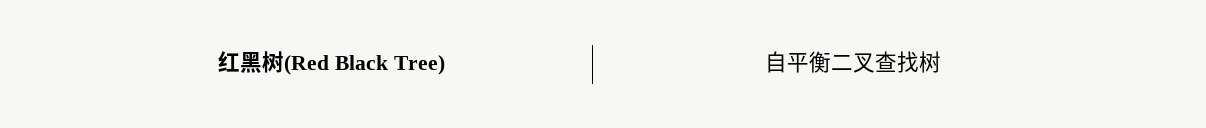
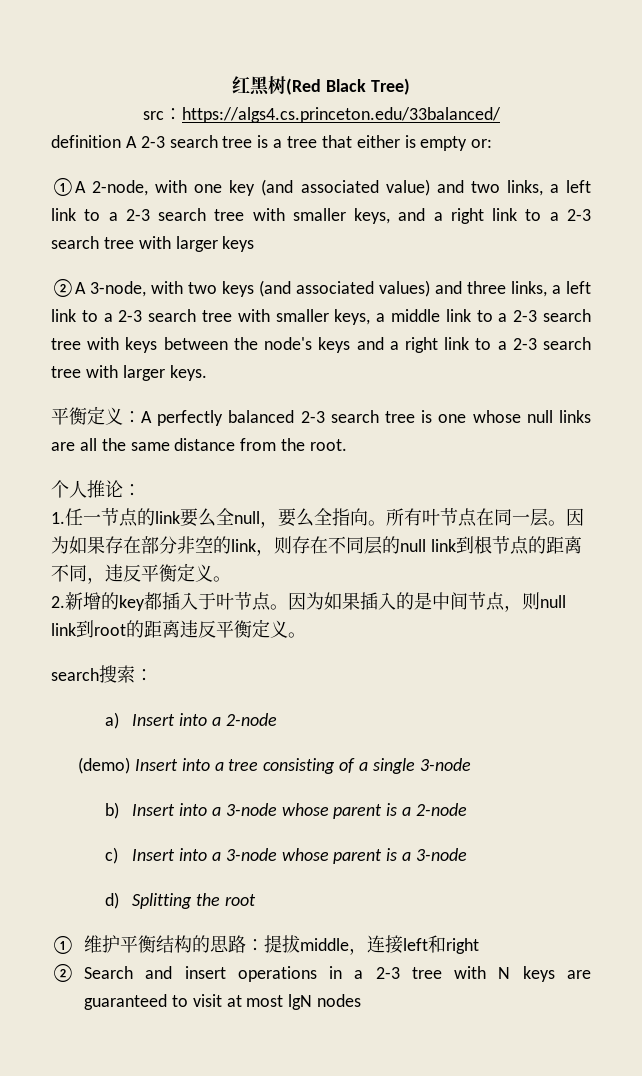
[764,51,941,73] 自平衡二叉查找树 -> [142,107,501,123] [51,135,493,151] [51,177,591,196] [51,208,591,224] [51,236,255,252] [51,278,591,297] [51,309,592,325] [51,337,592,353] [51,365,207,381] [51,406,591,426] [51,438,348,451] [51,480,141,498] [51,508,584,528] [51,536,582,556] [51,563,231,584] [51,592,566,612] [51,619,306,638] [51,665,153,683] [105,712,277,729] [78,757,471,774] [105,802,467,819] [105,847,467,864] [105,892,256,909] [51,935,479,955] [51,963,591,982] [84,994,362,1010] src：https://algs4.cs.princeton.edu/33balanced/ // definition A 2-3 search tree is a tree that either is empty or: // ①A 2-node, with one key (and associated value) and two links, a left link to a 2-3 search tree with smaller keys, and a right link to a 2-3 search tree with larger keys // ②A 3-node, with two keys (and associated values) and three links, a left link to a 2-3 search tree with smaller keys, a middle link to a 2-3 search tree with keys between the node's keys and a right link to a 2-3 search tree with larger keys. // 平衡定义：A perfectly balanced 2-3 search tree is one whose null links are all the same distance from the root. // 个人推论： // 1.任一节点的link要么全null，要么全指向。所有叶节点在同一层。因为如果存在部分非空的link，则存在不同层的null link到根节点的距离不同，违反平衡定义。 // 2.新增的key都插入于叶节点。因为如果插入的是中间节点，则null link到root的距离违反平衡定义。 // search搜索： // a) Insert into a 2-node // (demo) Insert into a tree consisting of a single 3-node // b) Insert into a 3-node whose parent is a 2-node // c) Insert into a 3-node whose parent is a 3-node // d) Splitting the root // ①维护平衡结构的思路：提拔middle，连接left和right // ② Search and insert operations in a 2-3 tree with N keys are guaranteed to visit at most lgN nodes

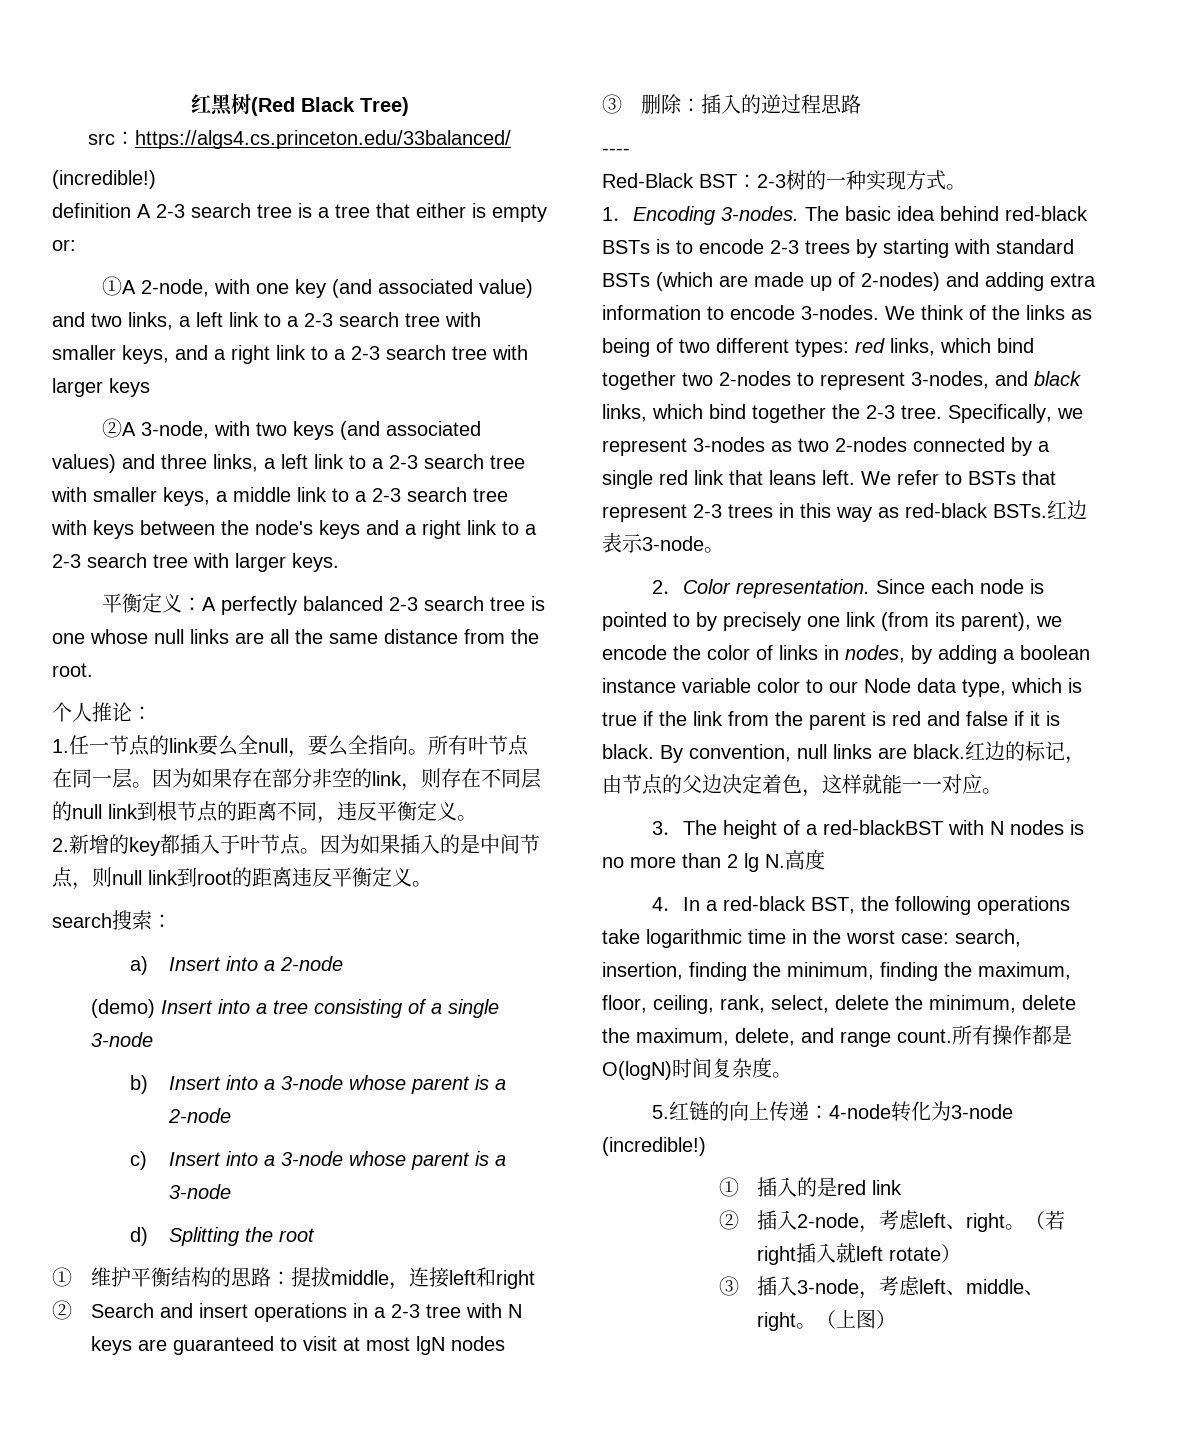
(501, 115) none -> [52,170,156,189] // (incredible!)
(362, 1000) none -> [602,94,861,114] [602,148,630,155] [602,170,966,191] [602,206,1088,225] [602,239,1074,258] [602,272,1096,291] [602,305,1092,320] [602,338,1034,357] [602,371,1081,390] [602,404,1083,423] [602,437,1050,456] [602,470,1056,489] [602,500,1087,522] [602,533,724,553] [651,579,1044,598] [602,612,1062,631] [602,645,1090,664] [602,678,1082,697] [602,711,1060,730] [602,741,1085,764] [602,774,1002,797] [651,820,1084,839] [602,849,825,872] [651,896,1070,915] [602,929,1021,948] [602,962,1071,981] [602,995,1076,1014] [602,1025,1072,1047] [602,1057,792,1080] [651,1101,1013,1122] [602,1137,706,1156] [718,1177,903,1197] [718,1210,1066,1233] [757,1243,962,1265] [718,1276,1045,1299] [757,1309,897,1331] // ③删除：插入的逆过程思路 // ---- // Red-Black BST：2-3树的一种实现方式。 // 1．Encoding 3-nodes. The basic idea behind red-black BSTs is to encode 2-3 trees by starting with standard BSTs (which are made up of 2-nodes) and adding extra information to encode 3-nodes. We think of the links as being of two different types: red links, which bind together two 2-nodes to represent 3-nodes, and black links, which bind together the 2-3 tree. Specifically, we represent 3-nodes as two 2-nodes connected by a single red link that leans left. We refer to BSTs that represent 2-3 trees in this way as red-black BSTs.红边表示3-node。 // 2．Color representation. Since each node is pointed to by precisely one link (from its parent), we encode the color of links in nodes, by adding a boolean instance variable color to our Node data type, which is true if the link from the parent is red and false if it is black. By convention, null links are black.红边的标记，由节点的父边决定着色，这样就能一一对应。 // 3．The height of a red-blackBST with N nodes is no more than 2 lg N.高度 // 4．In a red-black BST, the following operations take logarithmic time in the worst case: search, insertion, finding the minimum, finding the maximum, floor, ceiling, rank, select, delete the minimum, delete the maximum, delete, and range count.所有操作都是O(logN)时间复杂度。 // 5.红链的向上传递：4-node转化为3-node (incredible!) // ①插入的是red link // ②插入2-node，考虑left、right。（若right插入就left rotate） // ③插入3-node，考虑left、middle、right。（上图）

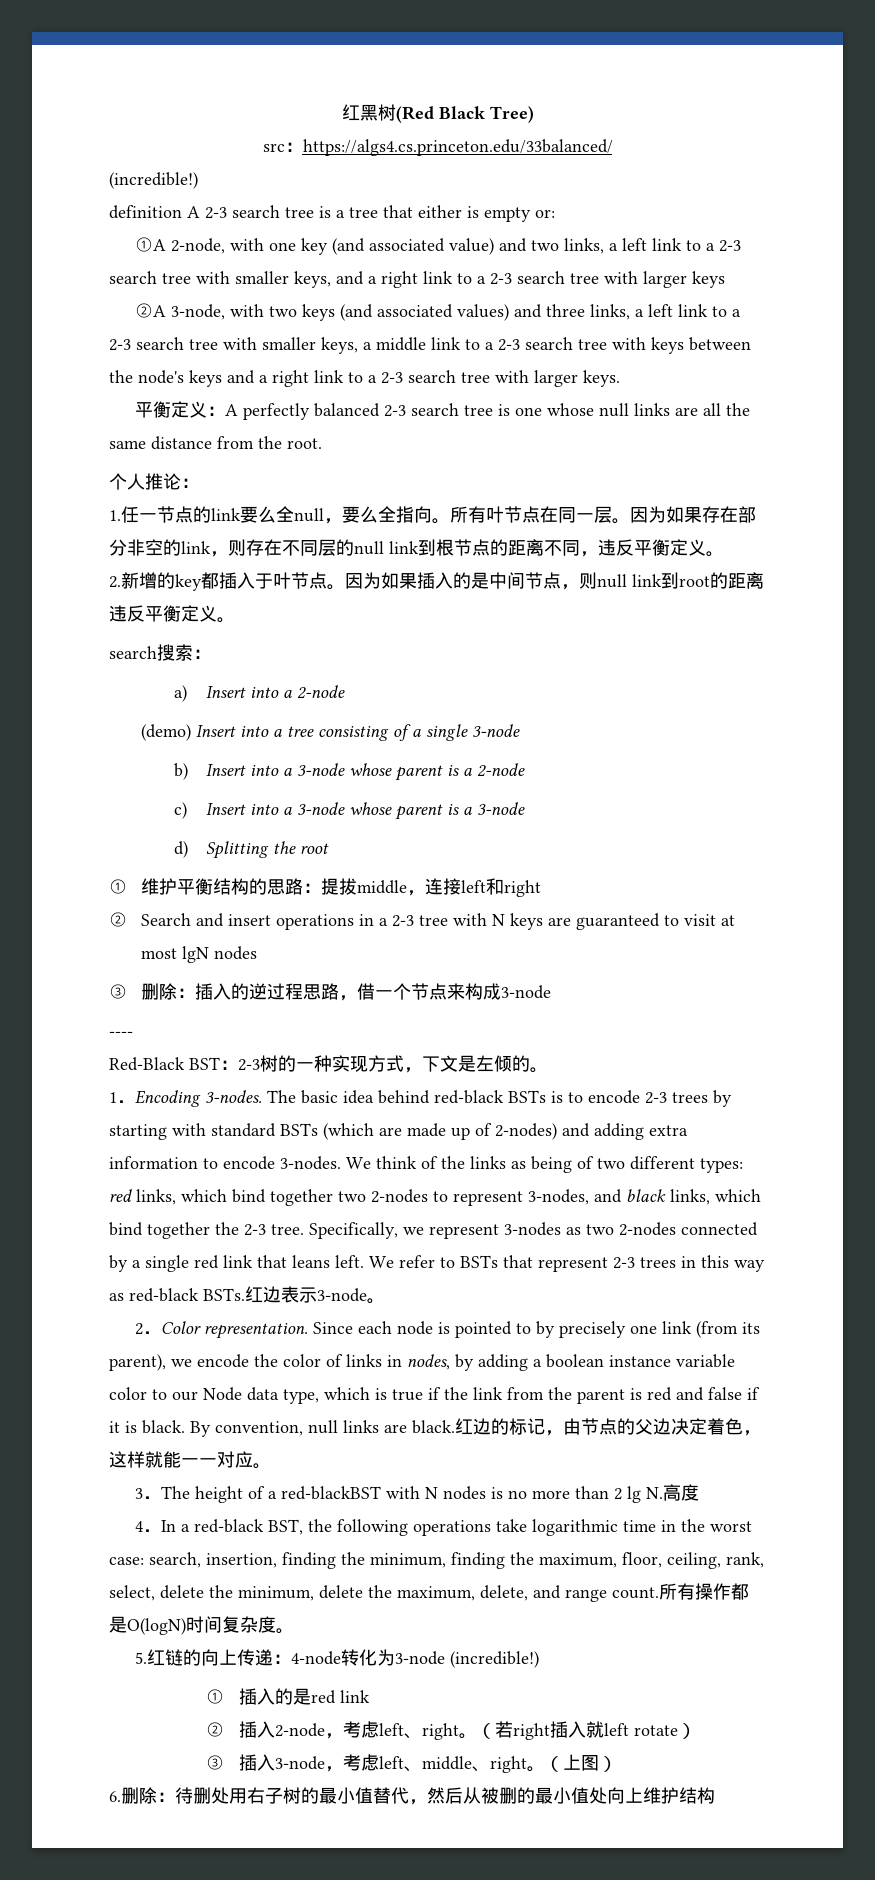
(861, 104) none -> [339,983,552,1001] ，借一个节点来构成3-node
(946, 180) none -> [404,1055,530,1073] ，下文是左倾的
(897, 1319) none -> [109,1787,715,1805] // 6.删除：待删处用右子树的最小值替代，然后从被删的最小值处向上维护结构

